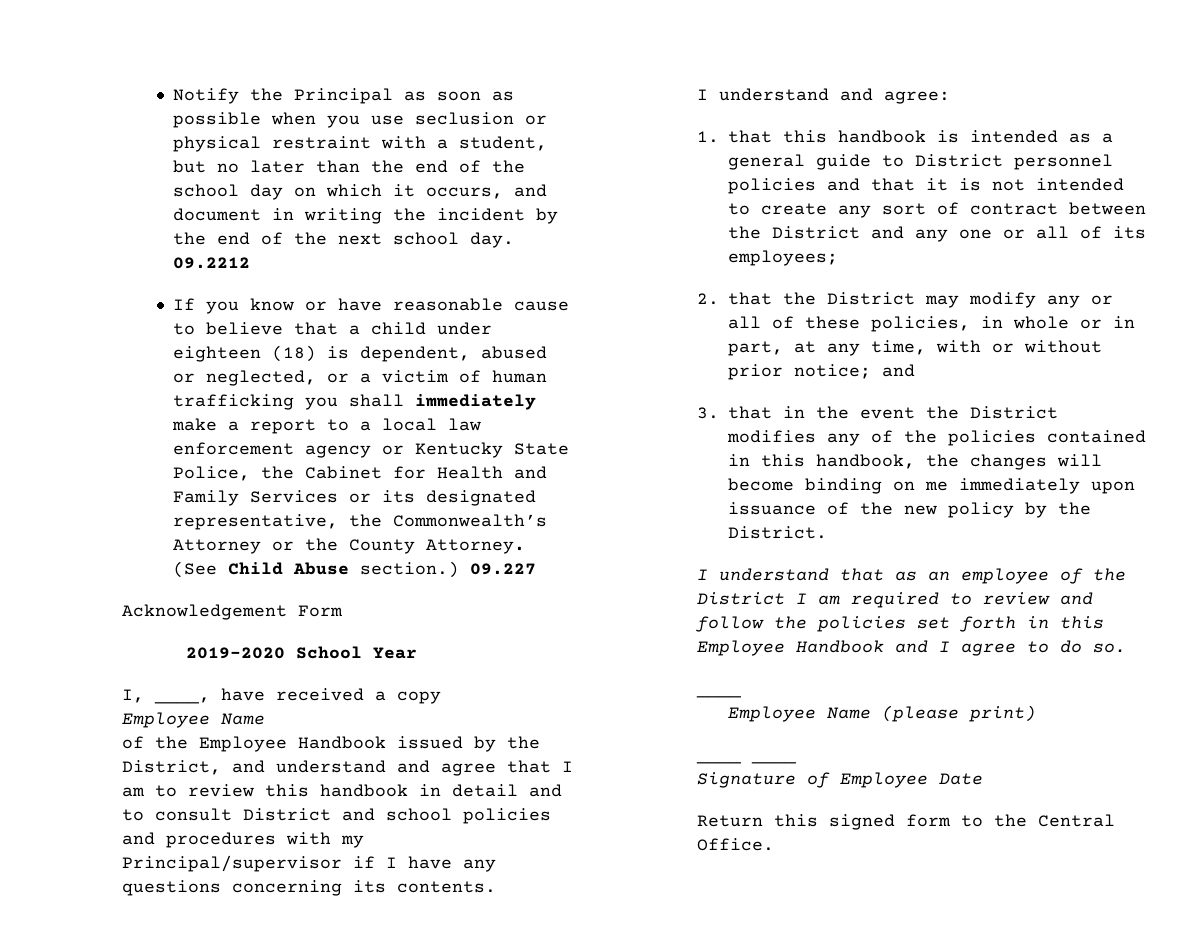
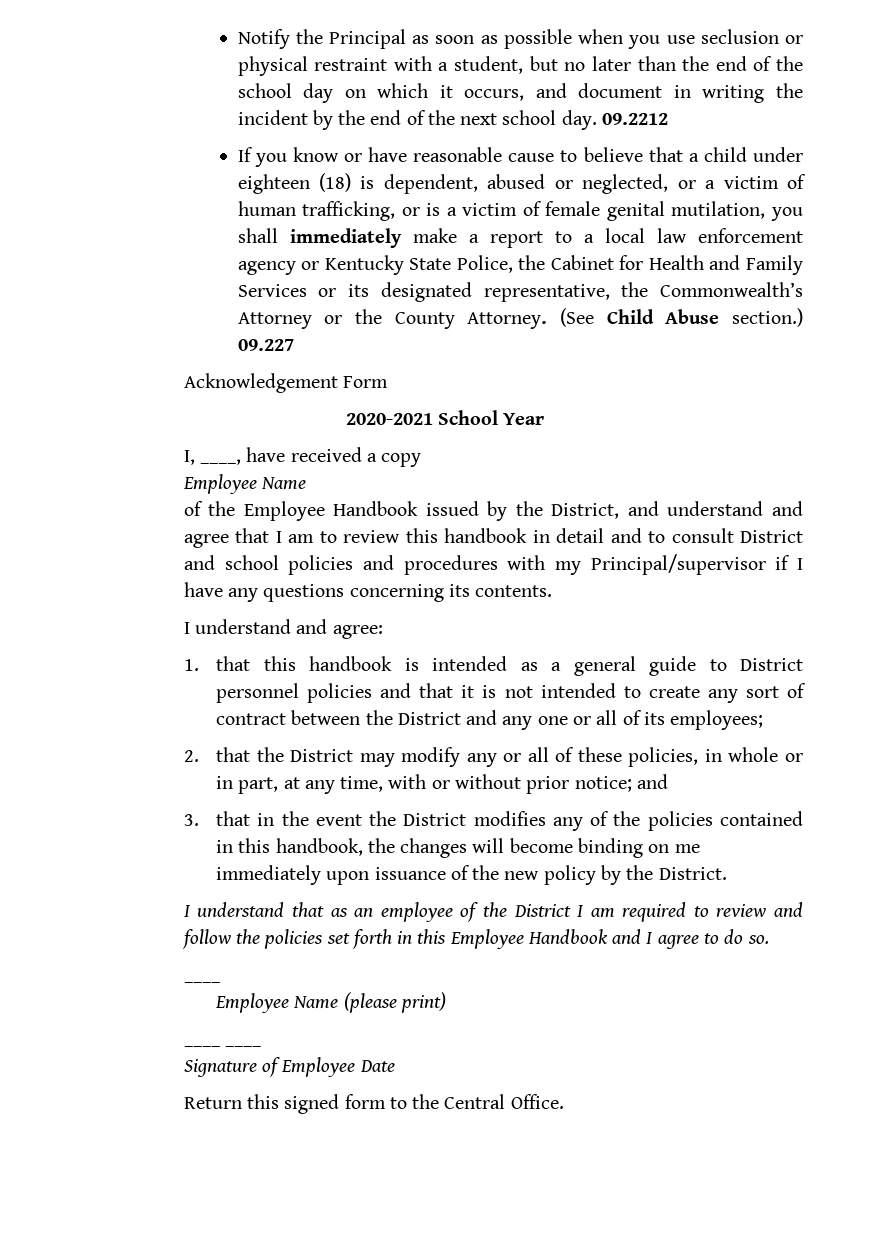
[173,394,295,410] trafficking -> [302,201,766,221] trafficking, or is a victim of female genital mutilation,
[186,647,285,659] 2019-2020 -> [345,413,433,425] 2020-2021

